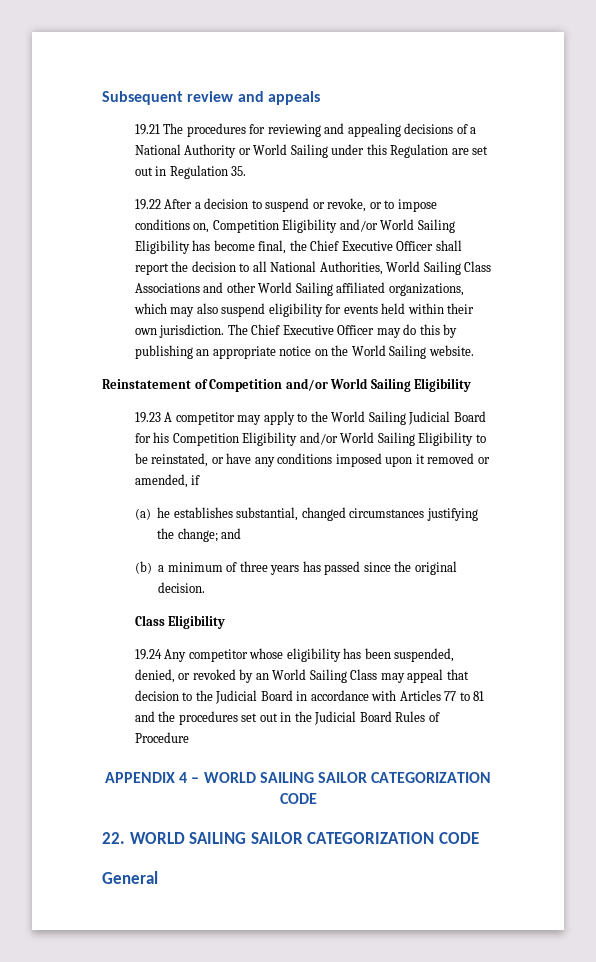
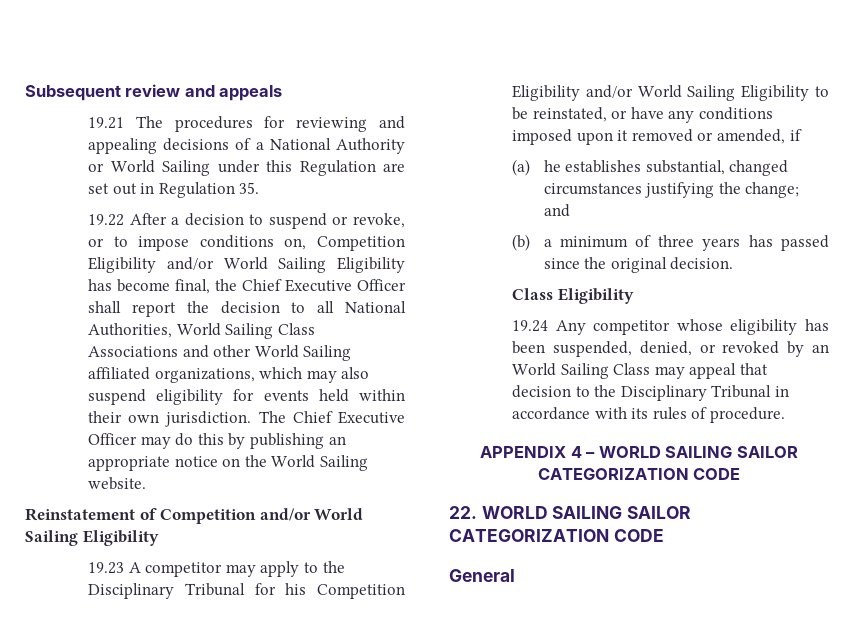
[331,411,486,425] World Sailing Judicial Board -> [88,583,245,599] Disciplinary Tribunal
[215,690,293,704] Judicial Board -> [620,385,772,401] Disciplinary Tribunal
[399,690,485,701] [134,711,440,725] [134,732,189,743] Articles 77 to 81 and the procedures set out in the Judicial Board Rules of Procedure -> [631,407,785,423] its rules of procedure.

